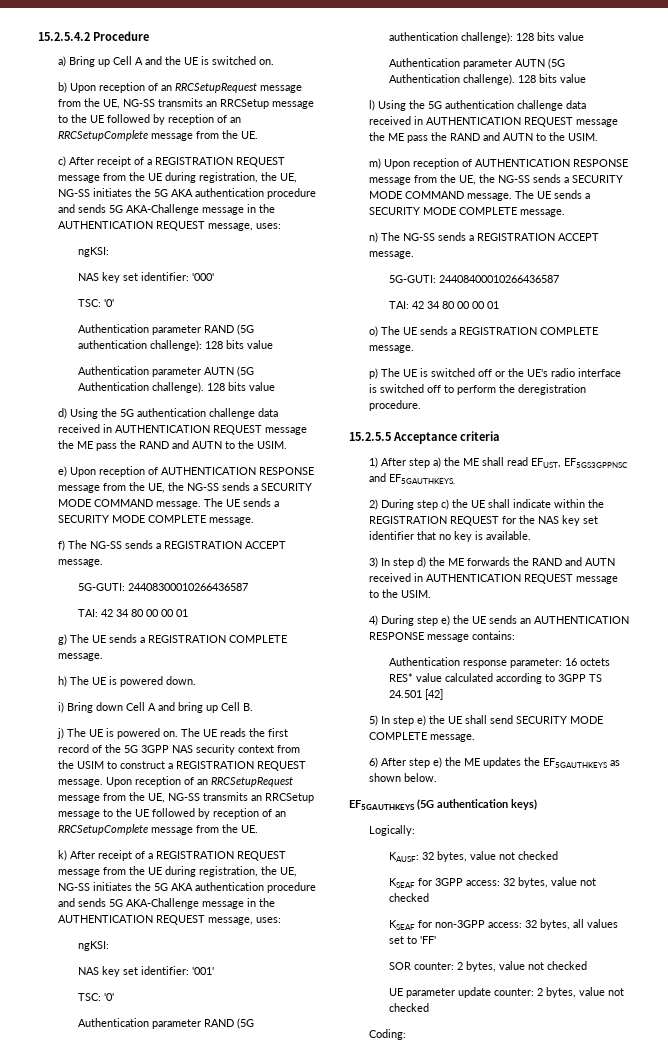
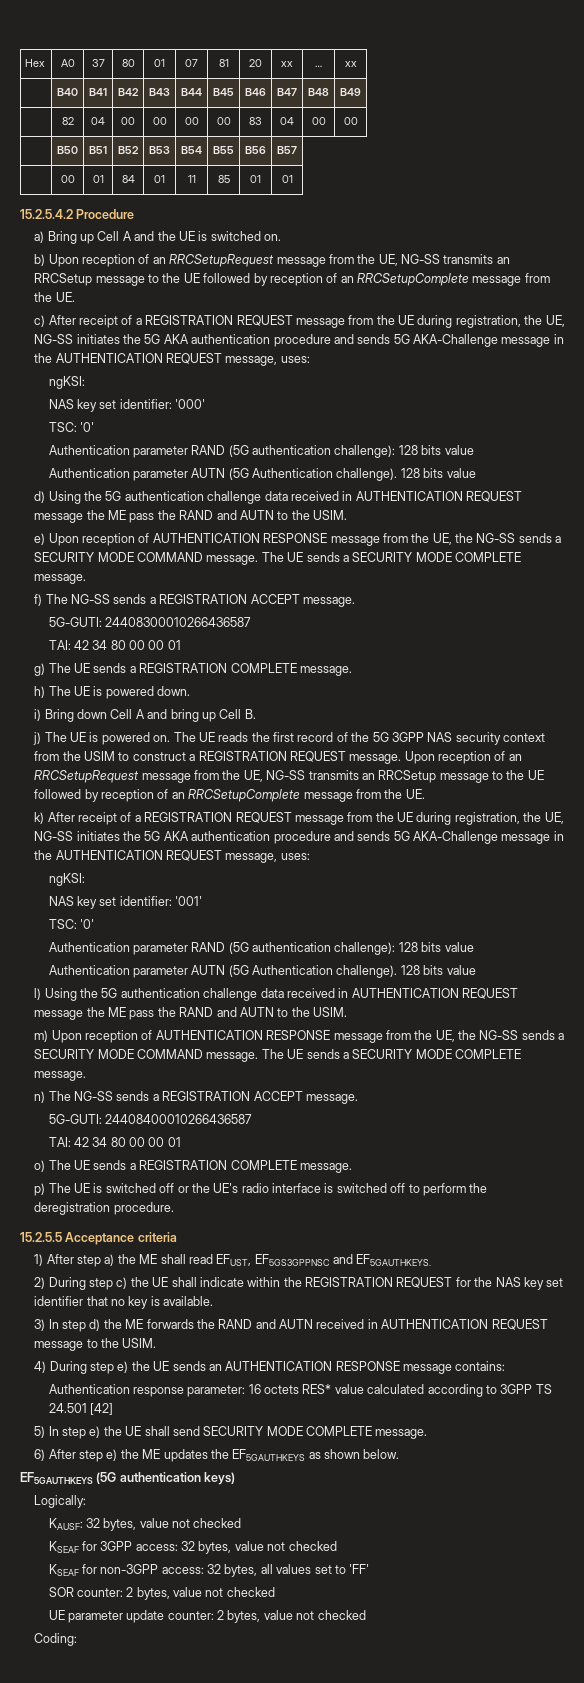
(38, 36) none -> [25,59,46,67] [60,59,75,67] [91,59,105,67] [121,59,135,67] [154,59,165,67] [185,59,198,67] [218,59,229,67] [249,59,262,67] [281,61,293,67] [315,65,322,67] [344,61,357,67] [57,88,78,96] [89,88,107,96] [118,88,139,96] [149,88,170,96] [181,88,202,96] [213,88,234,96] [245,88,266,96] [277,88,297,96] [308,88,329,96] [340,88,361,96] [61,117,74,125] [91,117,105,125] [121,117,135,125] [152,117,167,125] [184,117,199,125] [216,117,231,125] [249,117,262,125] [280,117,294,125] [311,117,326,125] [343,117,358,125] [57,146,78,154] [89,146,107,154] [118,146,139,154] [149,146,170,154] [181,146,202,154] [213,146,234,154] [245,146,266,154] [277,146,297,154] [60,175,75,183] [92,175,104,183] [121,175,135,183] [154,175,165,183] [187,175,196,183] [217,175,230,183] [250,175,261,183] [281,175,293,183] Hex | A0 | 37 | 80 | 01 | 07 | 81 | 20 | xx | … | xx // | B40 | B41 | B42 | B43 | B44 | B45 | B46 | B47 | B48 | B49 // | 82 | 04 | 00 | 00 | 00 | 00 | 83 | 04 | 00 | 00 // | B50 | B51 | B52 | B53 | B54 | B55 | B56 | B57 // | 00 | 01 | 84 | 01 | 11 | 85 | 01 | 01 //

